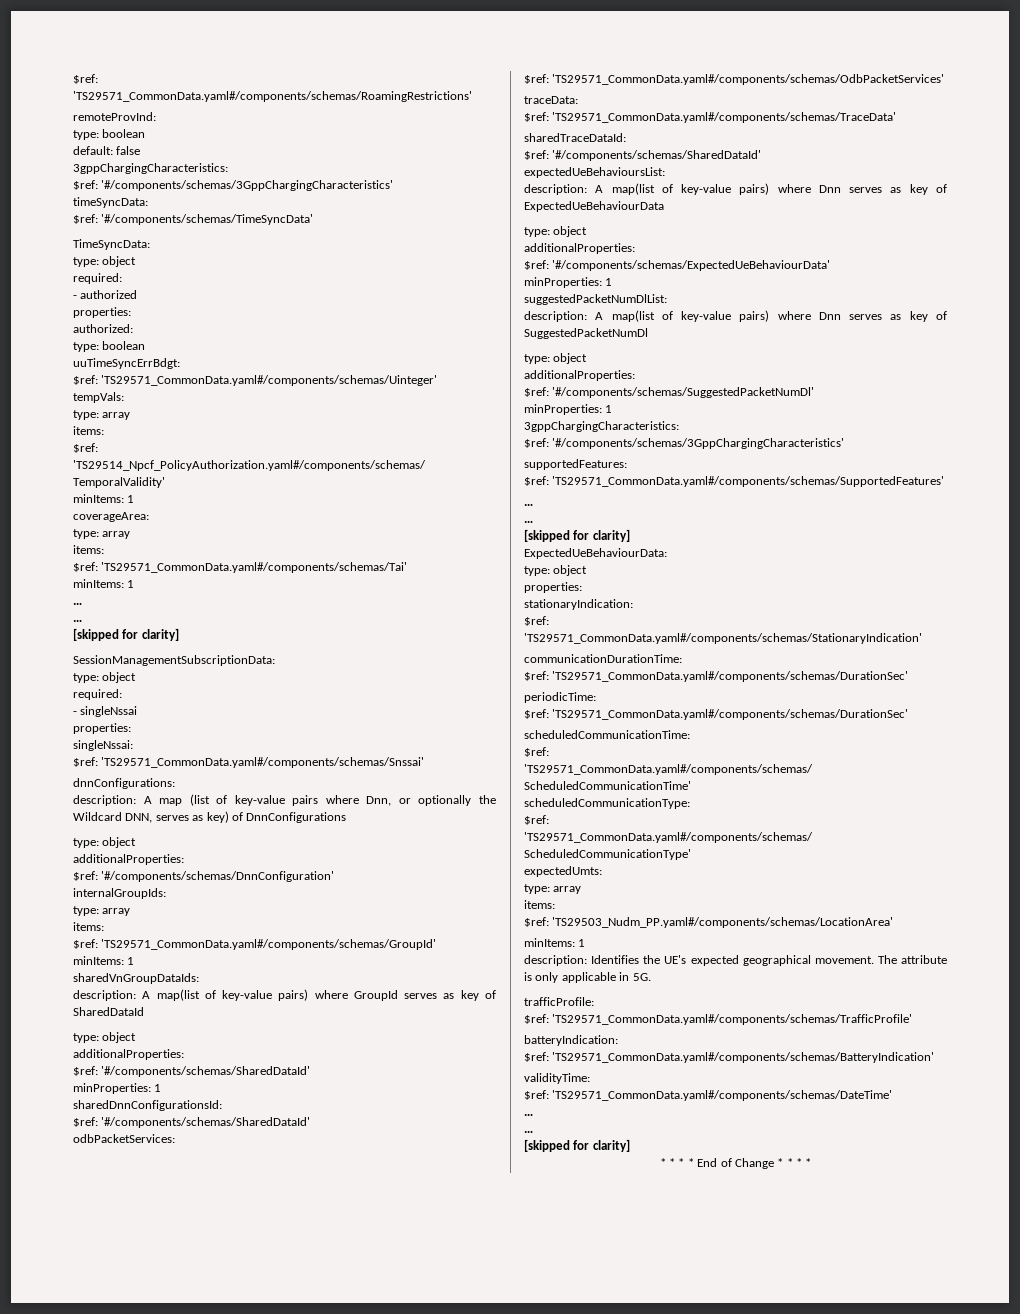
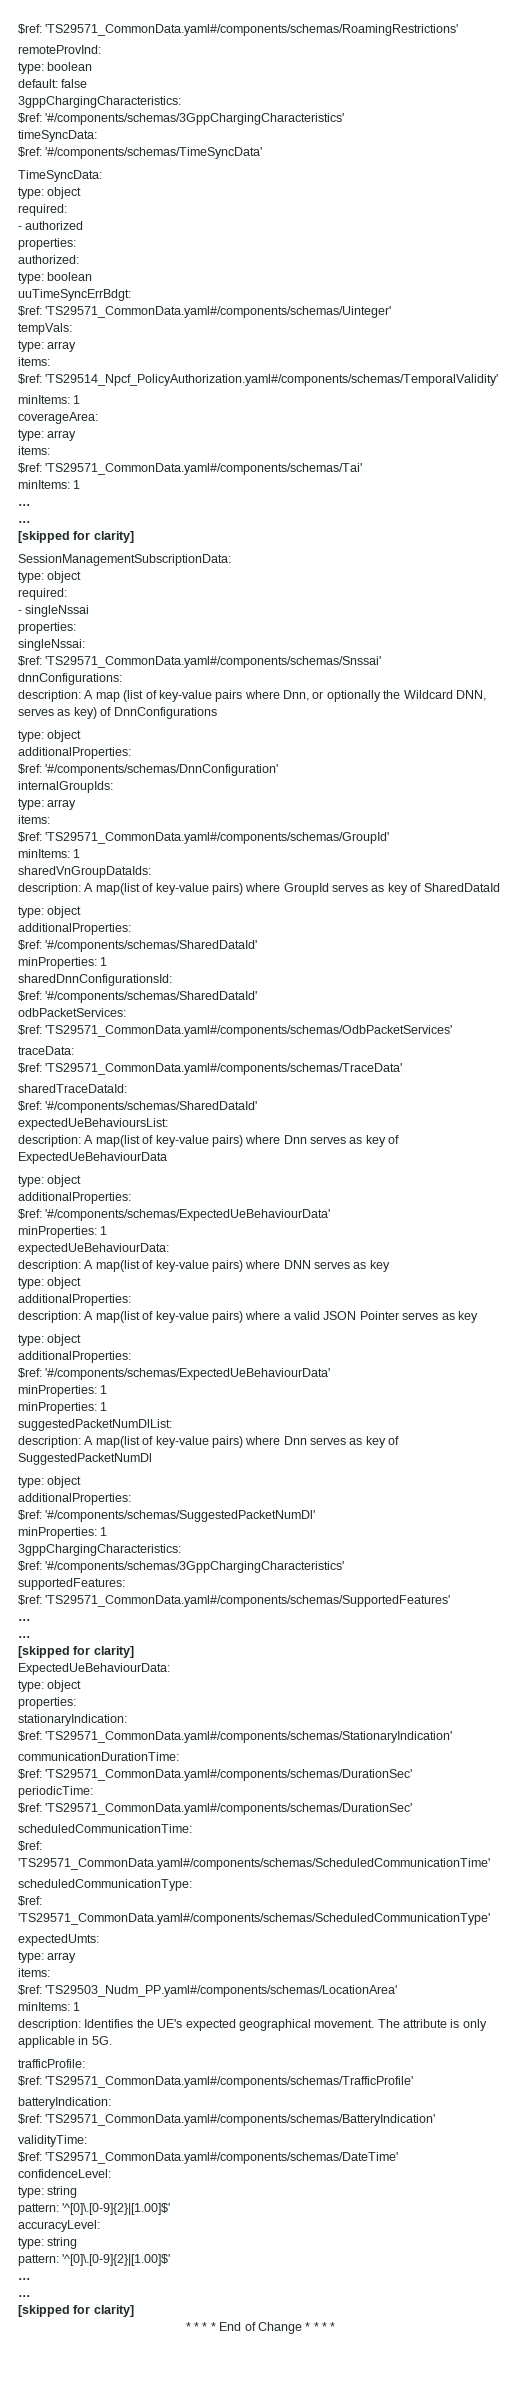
(613, 282) none -> [18,1243,169,1255] [18,1260,390,1272] [18,1277,82,1289] [18,1294,131,1306] [18,1311,478,1323] [18,1334,82,1346] [18,1351,131,1363] [18,1368,331,1380] [18,1385,108,1397] [18,1402,108,1414] // expectedUeBehaviourData: // description: A map(list of key-value pairs) where DNN serves as key // type: object // additionalProperties: // description: A map(list of key-value pairs) where a valid JSON Pointer serves as key // type: object // additionalProperties: // $ref: '#/components/schemas/ExpectedUeBehaviourData' // minProperties: 1 // minProperties: 1
(893, 1095) none -> [18,2169,111,2178] [18,2186,78,2198] [18,2203,171,2215] [18,2220,100,2232] [18,2237,78,2249] [18,2254,171,2266] // confidenceLevel: // type: string // pattern: '^[0]\.[0-9]{2}|[1.00]$' // accuracyLevel: // type: string // pattern: '^[0]\.[0-9]{2}|[1.00]$'

